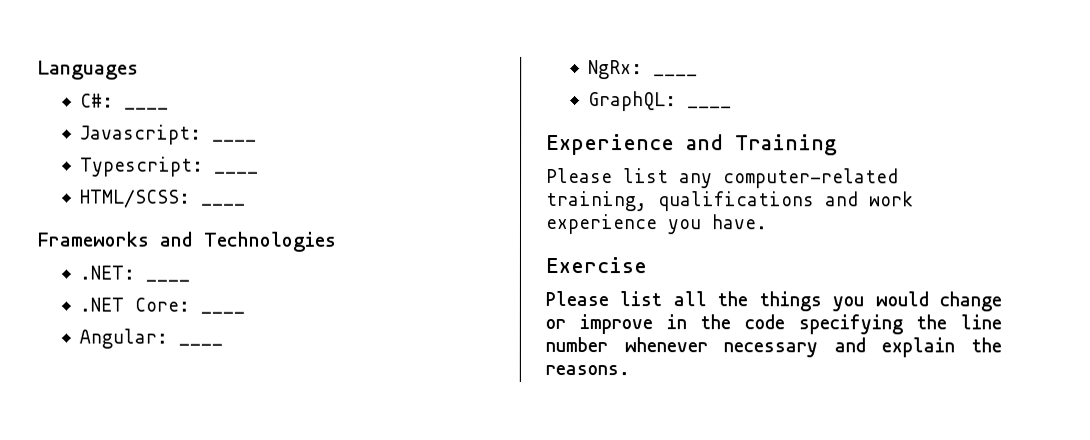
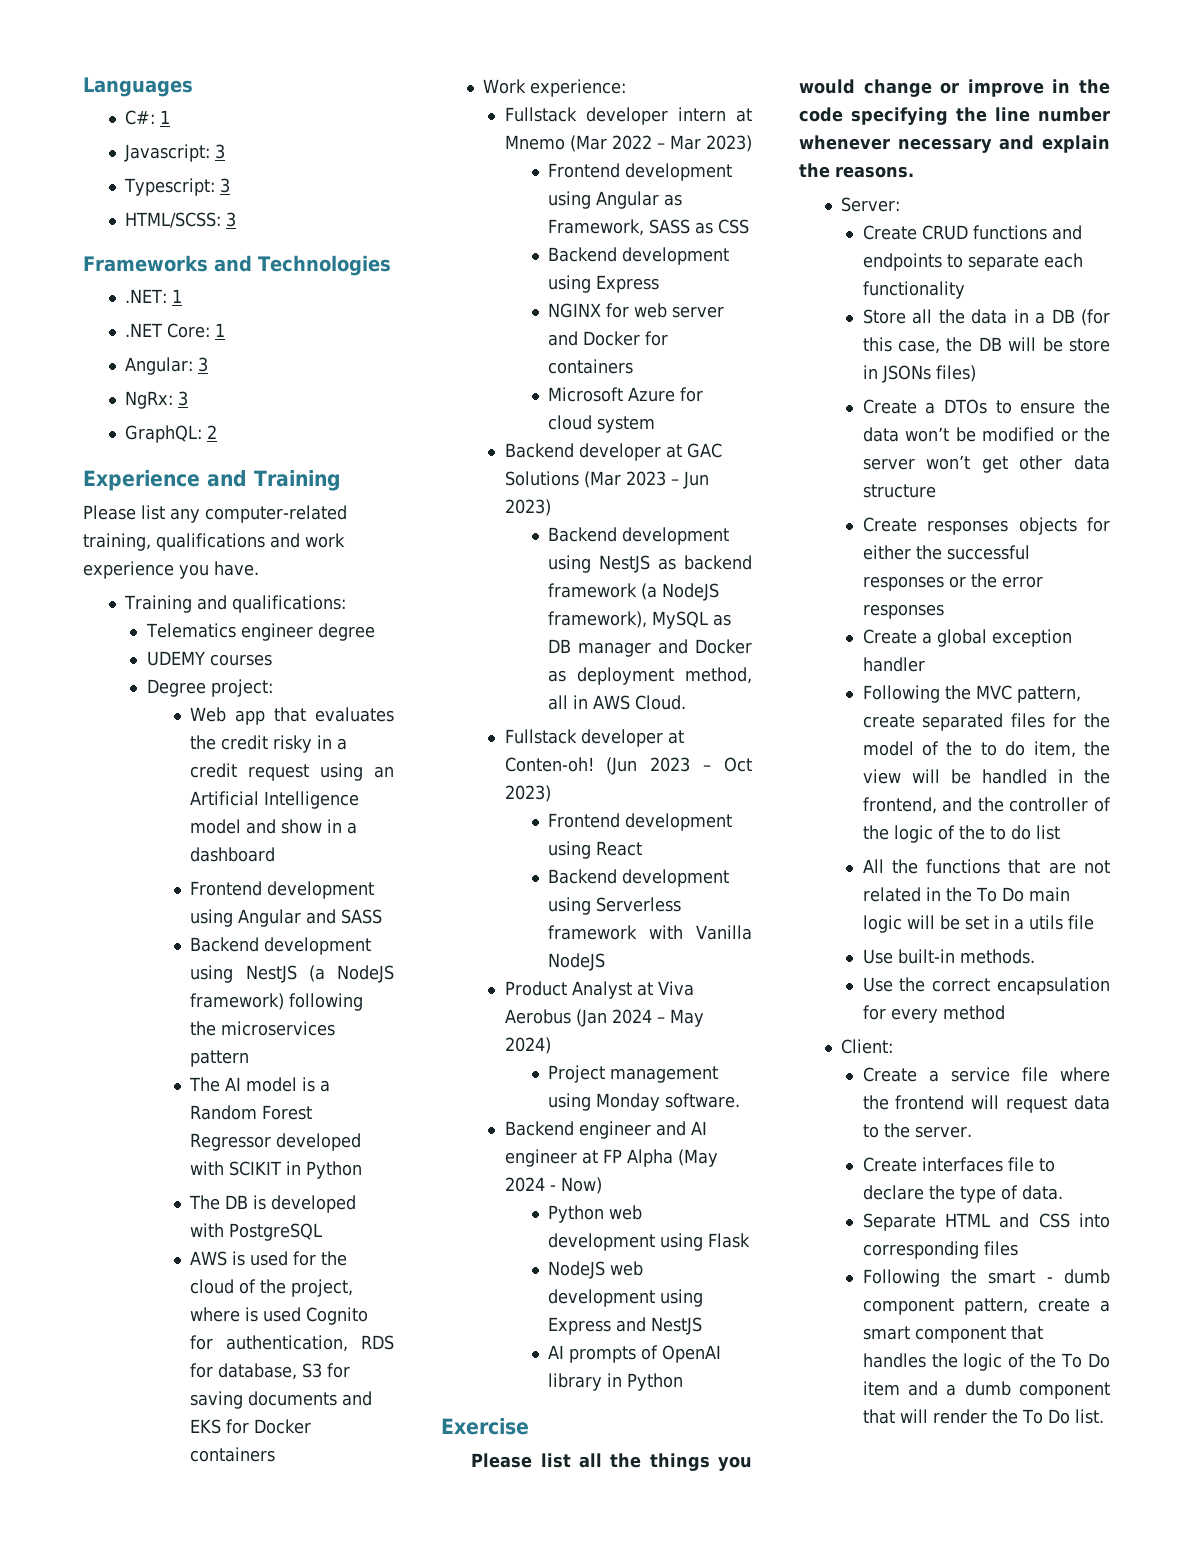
[123,107,169,110] ____ -> [159,110,170,124] 1
[211,139,257,142] ____ -> [214,144,225,159] 3
[213,171,259,174] ____ -> [219,178,230,193] 3
[200,203,246,206] ____ -> [225,212,236,227] 3
[144,279,190,282] ____ -> [171,289,182,303] 1
[199,311,245,314] ____ -> [214,323,225,337] 1
[177,343,223,346] ____ -> [197,357,208,372] 3
[652,74,698,77] ____ -> [177,391,188,406] 3
[686,106,732,109] ____ -> [206,425,217,439] 2
(768, 222) none -> [123,595,346,613] [145,623,375,641] [146,651,272,666] [146,679,273,697] [190,707,394,725] [190,735,348,753] [190,763,394,781] [190,791,360,809] [190,819,358,834] [190,847,276,862] [190,881,375,899] [190,909,383,927] [190,937,372,955] [190,965,394,983] [190,993,364,1011] [190,1021,336,1036] [190,1050,250,1067] [189,1077,331,1092] [190,1105,313,1120] [190,1133,362,1151] [190,1161,363,1179] [189,1195,357,1213] [190,1223,323,1241] [190,1251,348,1266] [190,1279,354,1297] [190,1307,369,1325] [190,1335,394,1352] [190,1363,351,1380] [190,1391,373,1409] [190,1419,312,1434] [190,1447,276,1462] [482,79,626,97] [504,107,752,125] [504,135,752,152] [548,163,733,181] [548,191,683,209] [548,219,750,236] [548,247,730,265] [548,275,660,293] [548,303,725,318] [548,331,669,346] [548,359,634,374] [548,387,704,402] [548,415,656,433] [504,443,722,461] [504,471,709,489] [504,499,551,516] [548,527,730,545] [548,555,752,573] [548,583,720,601] [548,611,732,629] [548,639,752,657] [548,667,752,685] [548,695,687,710] [504,729,684,747] [504,757,752,775] [504,785,551,802] [548,813,733,831] [548,841,643,859] [548,869,730,887] [548,897,682,915] [548,925,753,940] [548,953,606,971] [504,981,694,999] [504,1009,704,1027] [504,1037,551,1054] [548,1065,719,1083] [548,1093,741,1111] [504,1121,707,1139] [504,1149,718,1167] [504,1177,602,1194] [548,1205,643,1223] [548,1233,751,1251] [548,1261,644,1279] [548,1289,704,1307] [548,1317,703,1335] [548,1345,722,1363] [548,1373,684,1391] // Training and qualifications: // Telematics engineer degree // UDEMY courses // Degree project: // Web app that evaluates the credit risky in a credit request using an Artificial Intelligence model and show in a dashboard // Frontend development using Angular and SASS // Backend development using NestJS (a NodeJS framework) following the microservices pattern // The AI model is a Random Forest Regressor developed with SCIKIT in Python // The DB is developed with PostgreSQL // AWS is used for the cloud of the project, where is used Cognito for authentication, RDS for database, S3 for saving documents and EKS for Docker containers // Work experience: // Fullstack developer intern at Mnemo (Mar 2022 – Mar 2023) // Frontend development using Angular as Framework, SASS as CSS // Backend development using Express // NGINX for web server and Docker for containers // Microsoft Azure for cloud system // Backend developer at GAC Solutions (Mar 2023 – Jun 2023) // Backend development using NestJS as backend framework (a NodeJS framework), MySQL as DB manager and Docker as deployment method, all in AWS Cloud. // Fullstack developer at Conten-oh! (Jun 2023 – Oct 2023) // Frontend development using React // Backend development using Serverless framework with Vanilla NodeJS // Product Analyst at Viva Aerobus (Jan 2024 – May 2024) // Project management using Monday software. // Backend engineer and AI engineer at FP Alpha (May 2024 - Now) // Python web development using Flask // NodeJS web development using Express and NestJS // AI prompts of OpenAI library in Python
(630, 370) none -> [840,197,900,212] [862,225,1082,240] [862,253,1083,271] [862,281,965,299] [862,309,1110,326] [862,337,1110,354] [862,365,976,383] [862,399,1110,414] [862,427,1110,442] [862,455,1110,473] [862,484,936,498] [862,517,1110,535] [862,545,1030,560] [862,573,1043,591] [862,604,944,619] [862,629,1072,647] [862,657,925,672] [862,685,1081,703] [862,713,1110,731] [862,741,1110,758] [862,769,1110,784] [862,797,1111,814] [862,825,1060,843] [862,859,1110,874] [862,887,1070,902] [862,915,1094,933] [862,949,1035,964] [862,977,1110,995] [862,1005,1005,1023] [840,1039,893,1054] [862,1067,1110,1082] [862,1095,1110,1113] [862,1123,972,1138] [862,1157,1055,1172] [862,1185,1063,1203] [862,1213,1110,1231] [862,1241,1018,1259] [862,1269,1110,1287] [862,1298,1110,1315] [862,1325,1043,1343] [862,1353,1110,1371] [862,1381,1110,1399] [862,1409,1104,1424] // Server: // Create CRUD functions and endpoints to separate each functionality // Store all the data in a DB (for this case, the DB will be store in JSONs files) // Create a DTOs to ensure the data won’t be modified or the server won’t get other data structure // Create responses objects for either the successful responses or the error responses // Create a global exception handler // Following the MVC pattern, create separated files for the model of the to do item, the view will be handled in the frontend, and the controller of the logic of the to do list // All the functions that are not related in the To Do main logic will be set in a utils file // Use built-in methods. // Use the correct encapsulation for every method // Client: // Create a service file where the frontend will request data to the server. // Create interfaces file to declare the type of data. // Separate HTML and CSS into corresponding files // Following the smart - dumb component pattern, create a smart component that handles the logic of the To Do item and a dumb component that will render the To Do list.

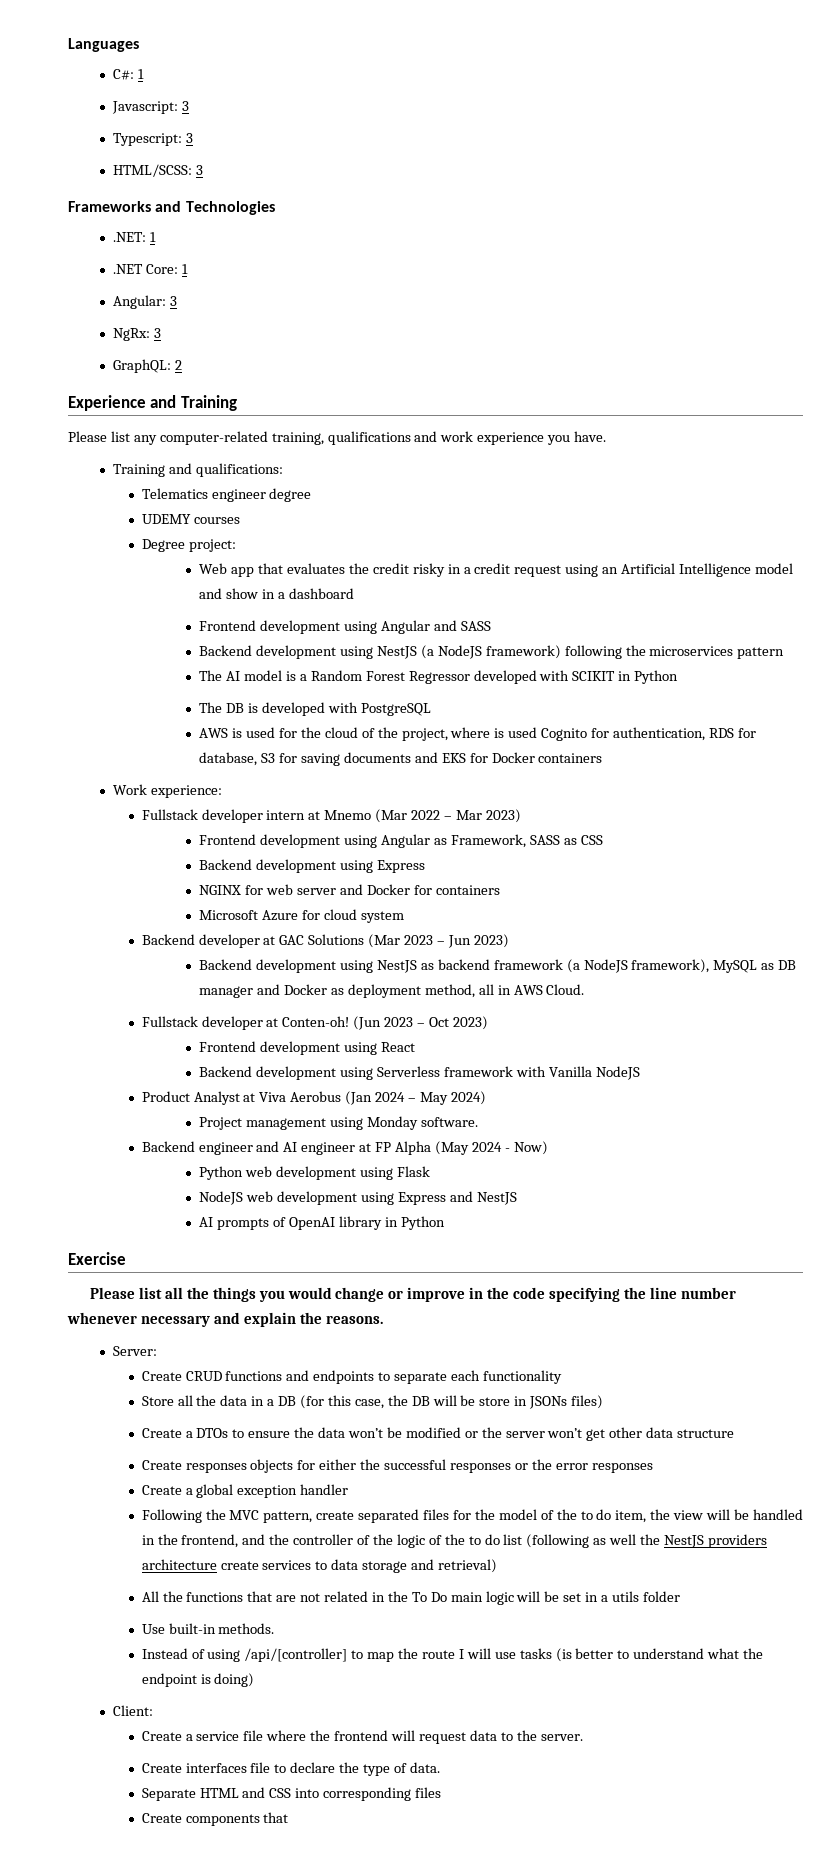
(1060, 832) none -> [526,1534,767,1548] [141,1559,497,1573] (following as well the NestJS providers architecture create services to data storage and retrieval)
[1067,915,1094,930] file -> [642,1591,680,1602] folder
[862,977,1110,995] [862,1005,1005,1023] Use the correct encapsulation for every method -> [141,1648,764,1662] [141,1673,255,1687] Instead of using /api/[controller] to map the route I will use tasks (is better to understand what the endpoint is doing)
[862,1269,1110,1287] [862,1298,1110,1315] [862,1325,1043,1343] [862,1353,1110,1371] [862,1381,1110,1399] [862,1409,1104,1424] Following the smart - dumb component pattern, create a smart component that handles the logic of the To Do item and a dumb component that will render the To Do list. -> [141,1812,289,1826] Create components that

